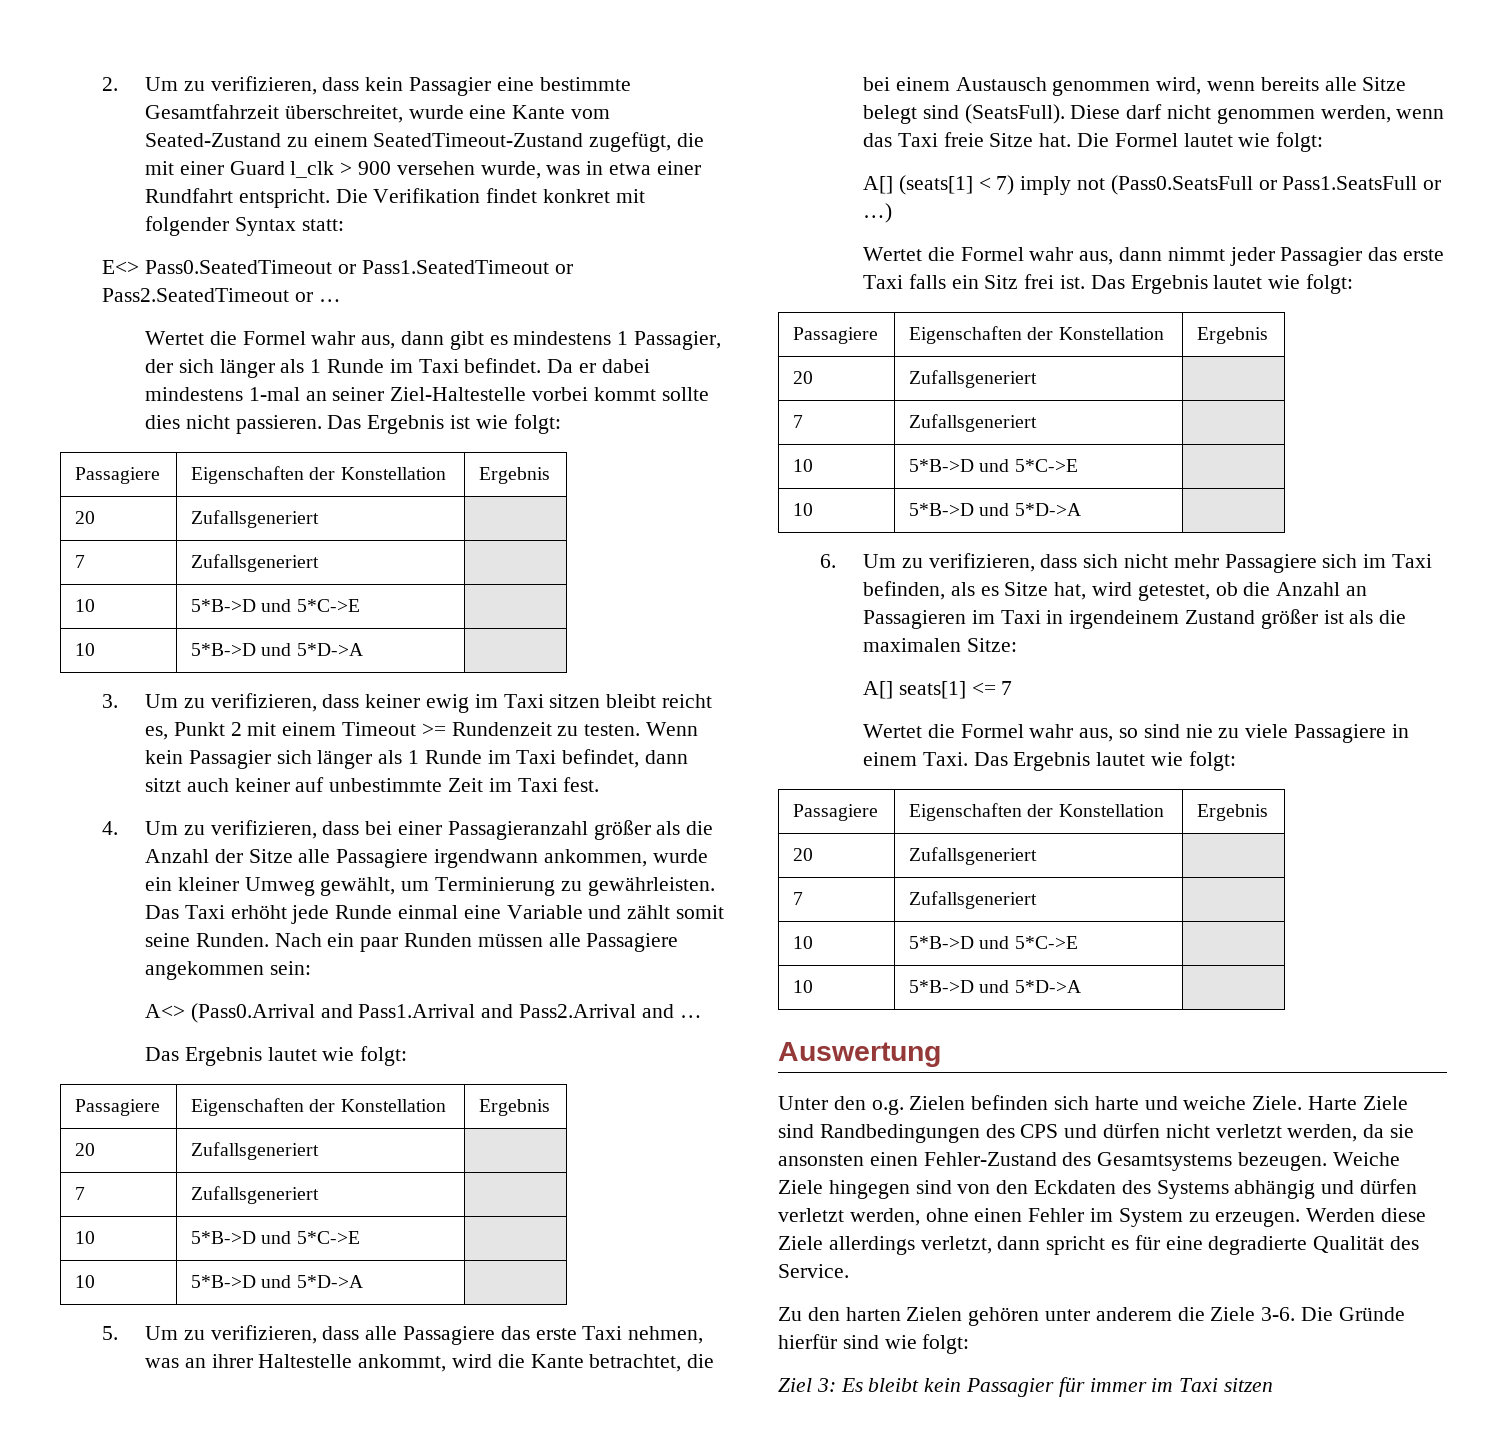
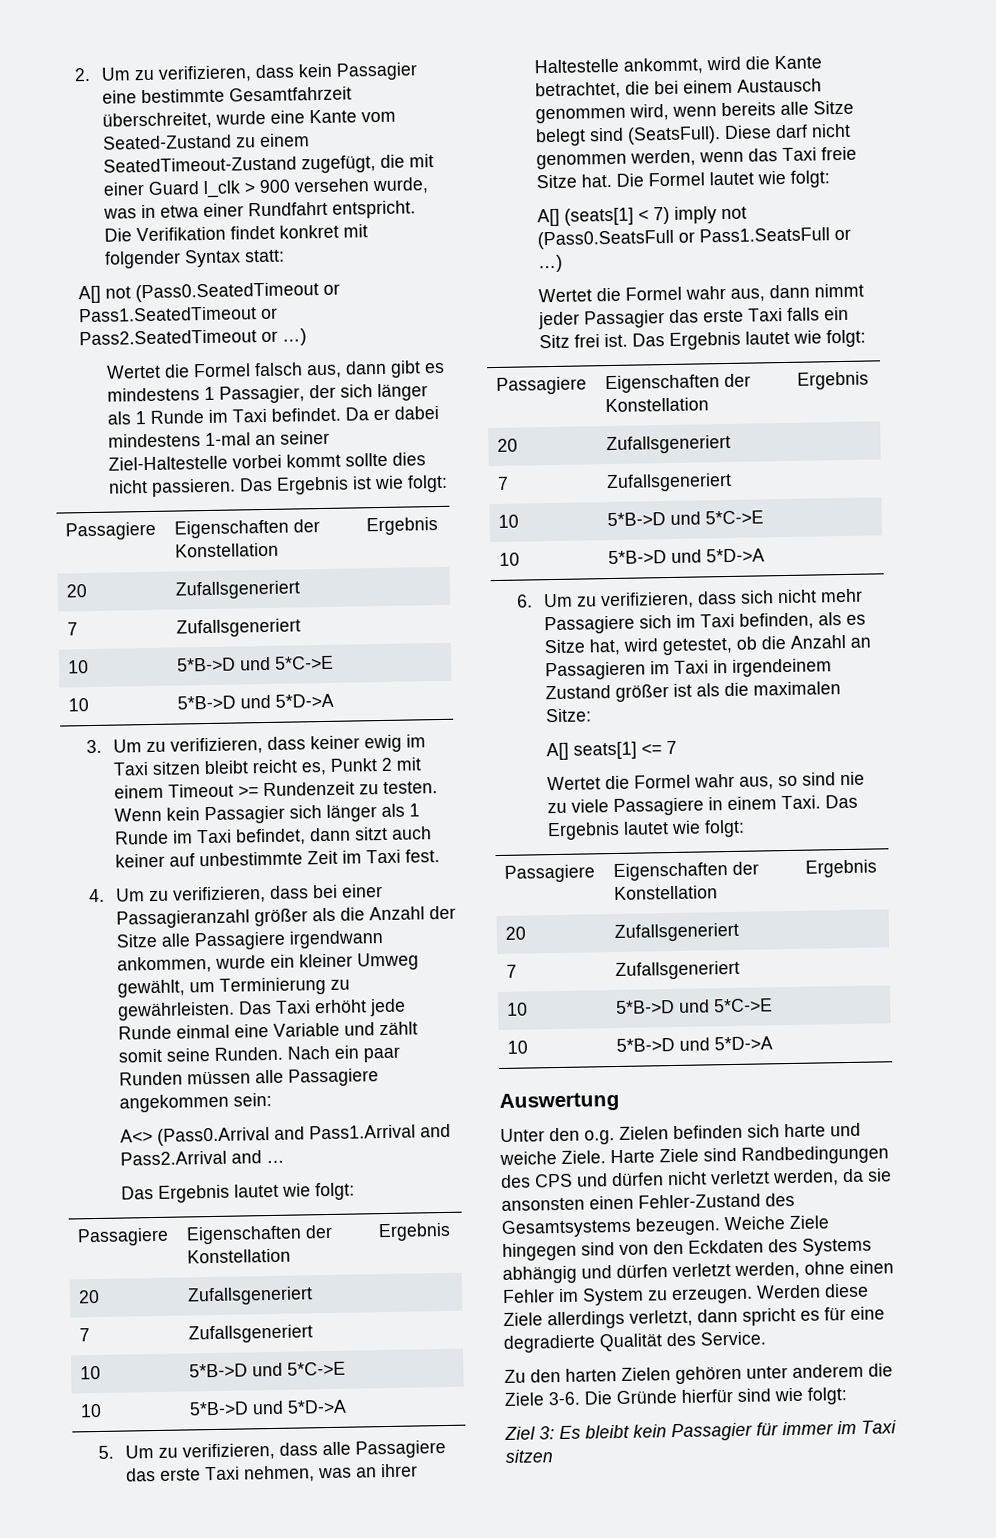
[102,260,333,274] E<> Pass0.SeatedTimeout -> [78,282,320,304] A[] not (Pass0.SeatedTimeout
[319,299,342,302] [144,331,356,345] … // Wertet die Formel wahr -> [282,328,308,346] [105,362,303,379] …) // Wertet die Formel falsch

